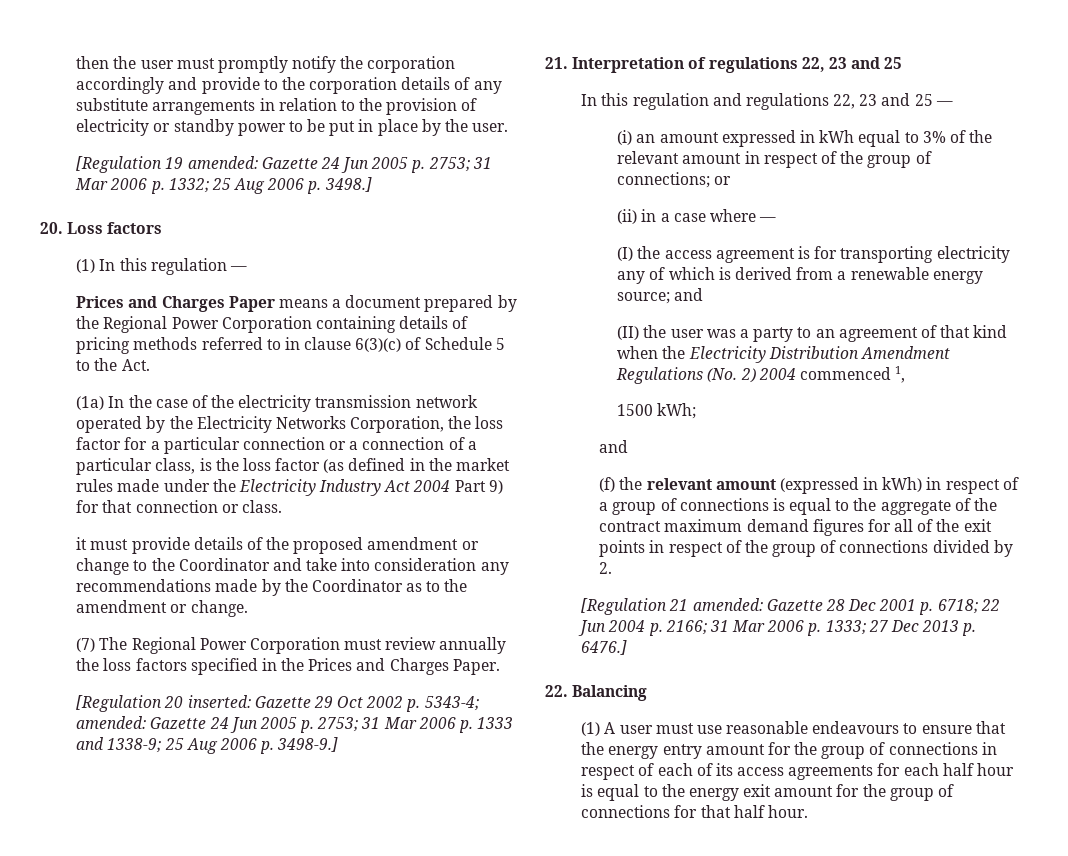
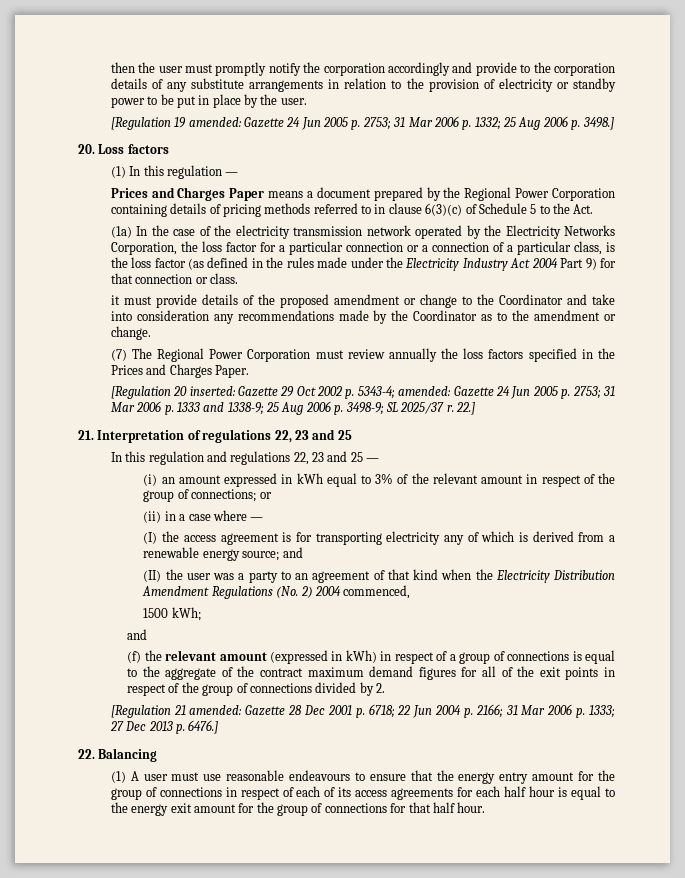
[455,458,510,471] market -> (284, 262) none
[277,737,339,752] 3498-9.] -> [345,402,475,415] 3498-9; SL 2025/37 r. 22.]
[799,366,906,383] commenced 1, -> [343,585,411,599] commenced,

